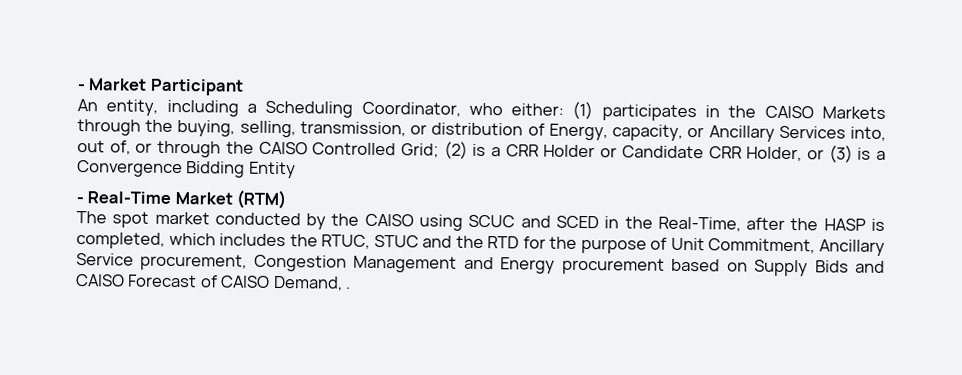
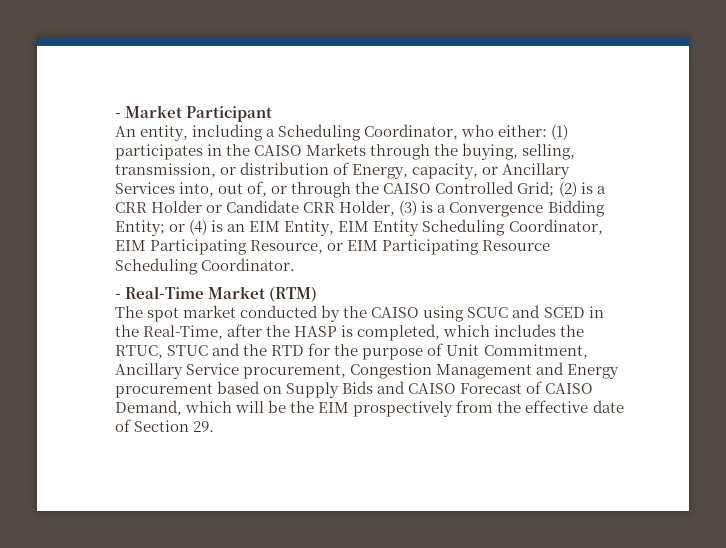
[806,149,824,160] or -> (396, 208) none
[248,161,296,179] Entity -> [115,219,603,236] [115,239,551,255] [115,258,296,275] Entity; or (4) is an EIM Entity, EIM Entity Scheduling Coordinator, EIM Participating Resource, or EIM Participating Resource Scheduling Coordinator.
[346,286,352,289] . -> [185,400,624,417] [115,419,215,432] which will be the EIM prospectively from the effective date of Section 29.

